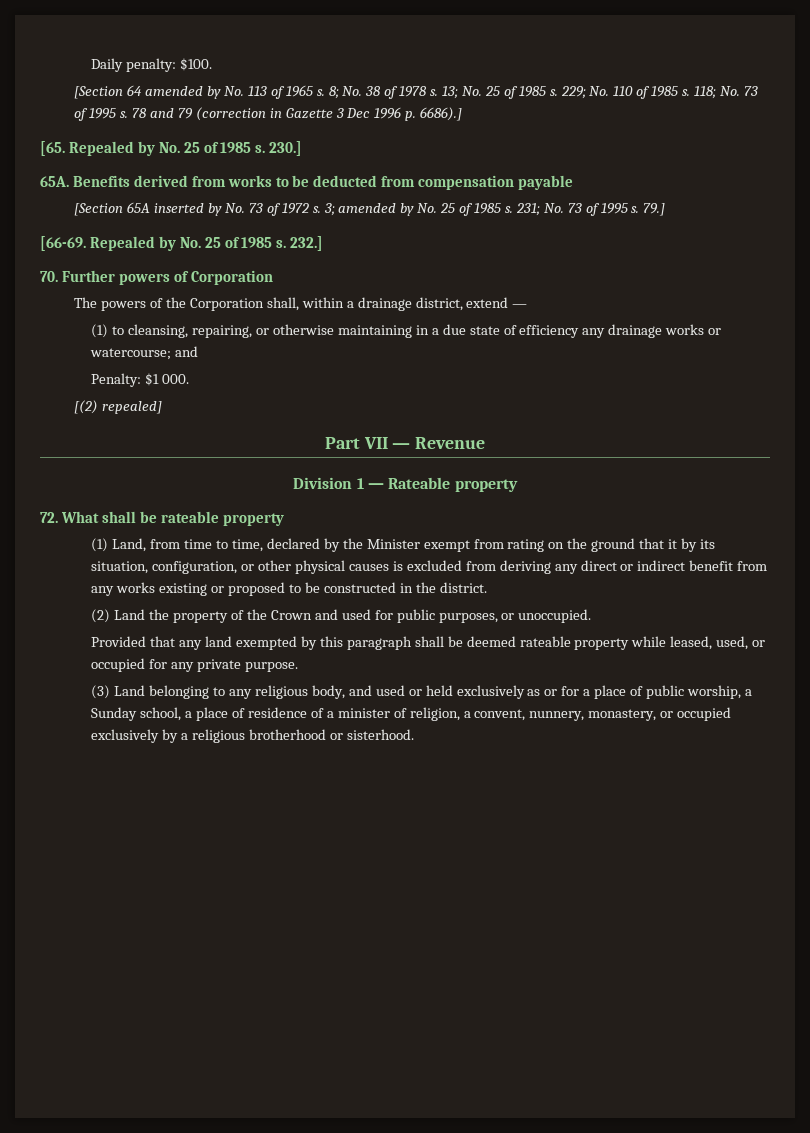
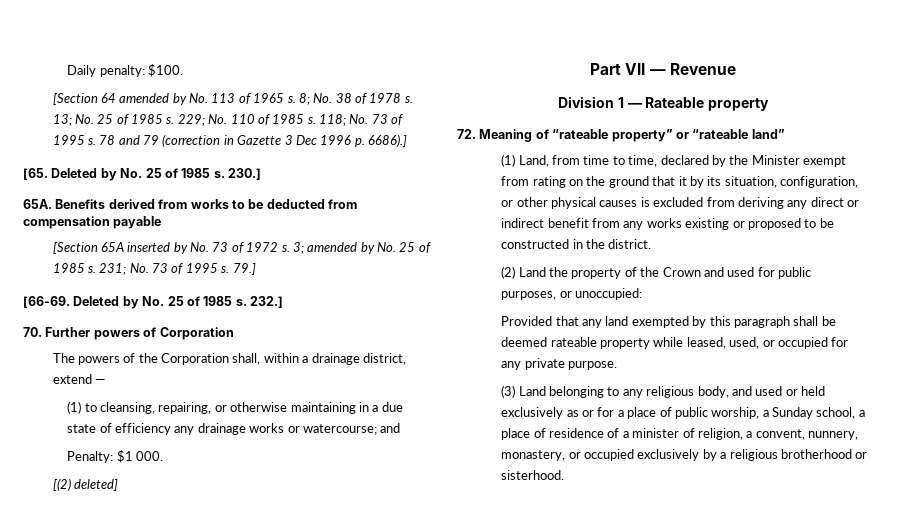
[68,141,134,156] Repealed -> [51,168,98,178] Deleted
[89,236,155,251] Repealed -> [73,296,120,306] Deleted
[102,401,163,414] repealed] -> [73,479,118,491] deleted]
[60,511,284,526] What shall be rateable property -> [479,129,785,142] Meaning of “rateable property” or “rateable land”
[518,609,592,623] unoccupied. -> [575,288,643,300] unoccupied:

